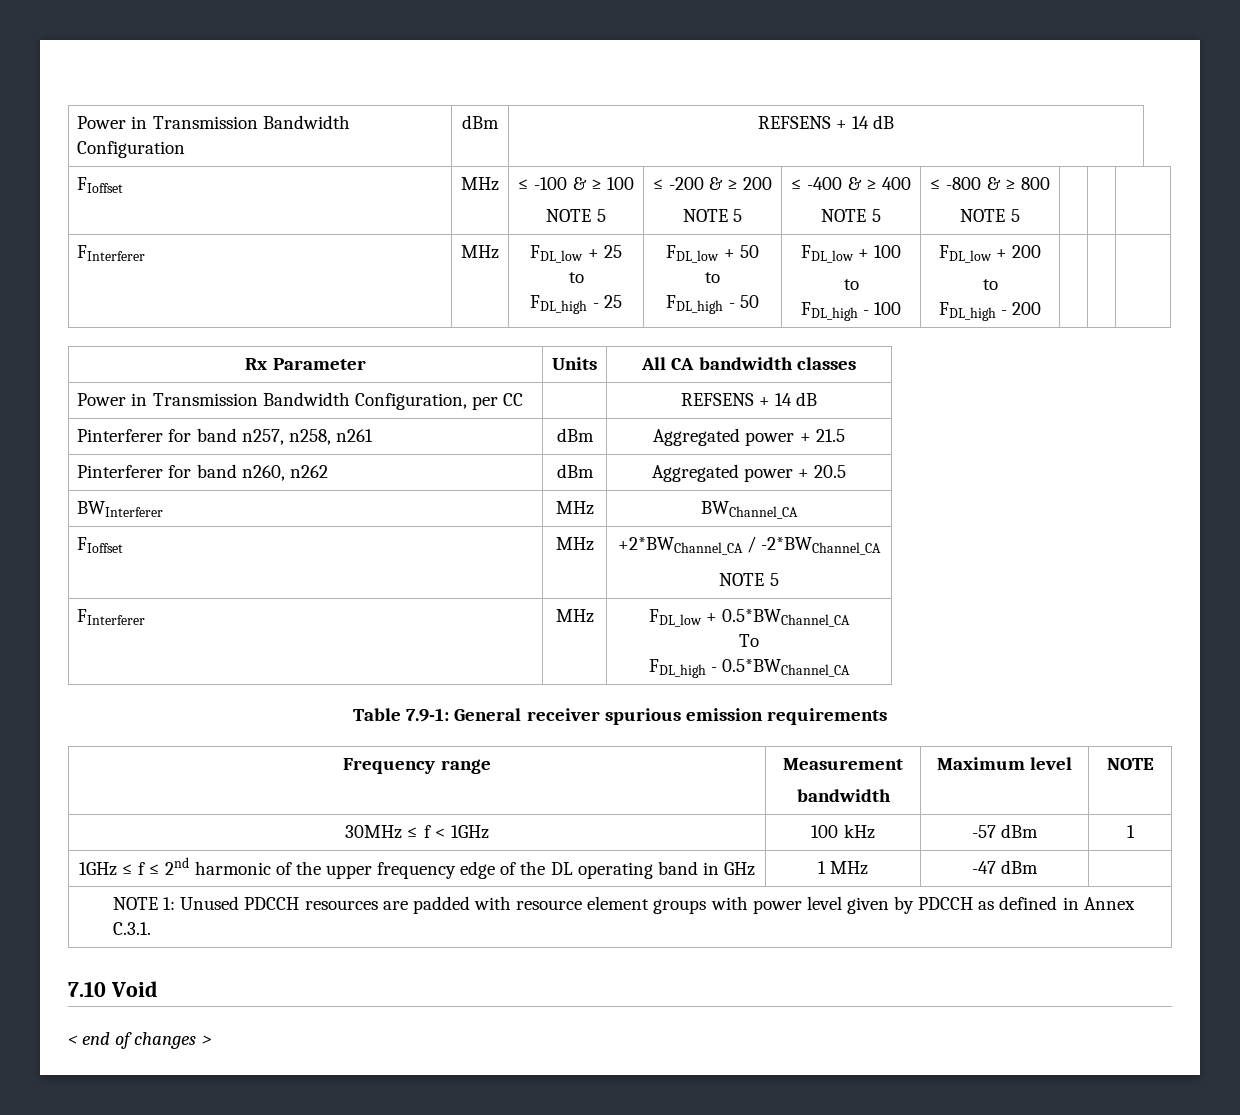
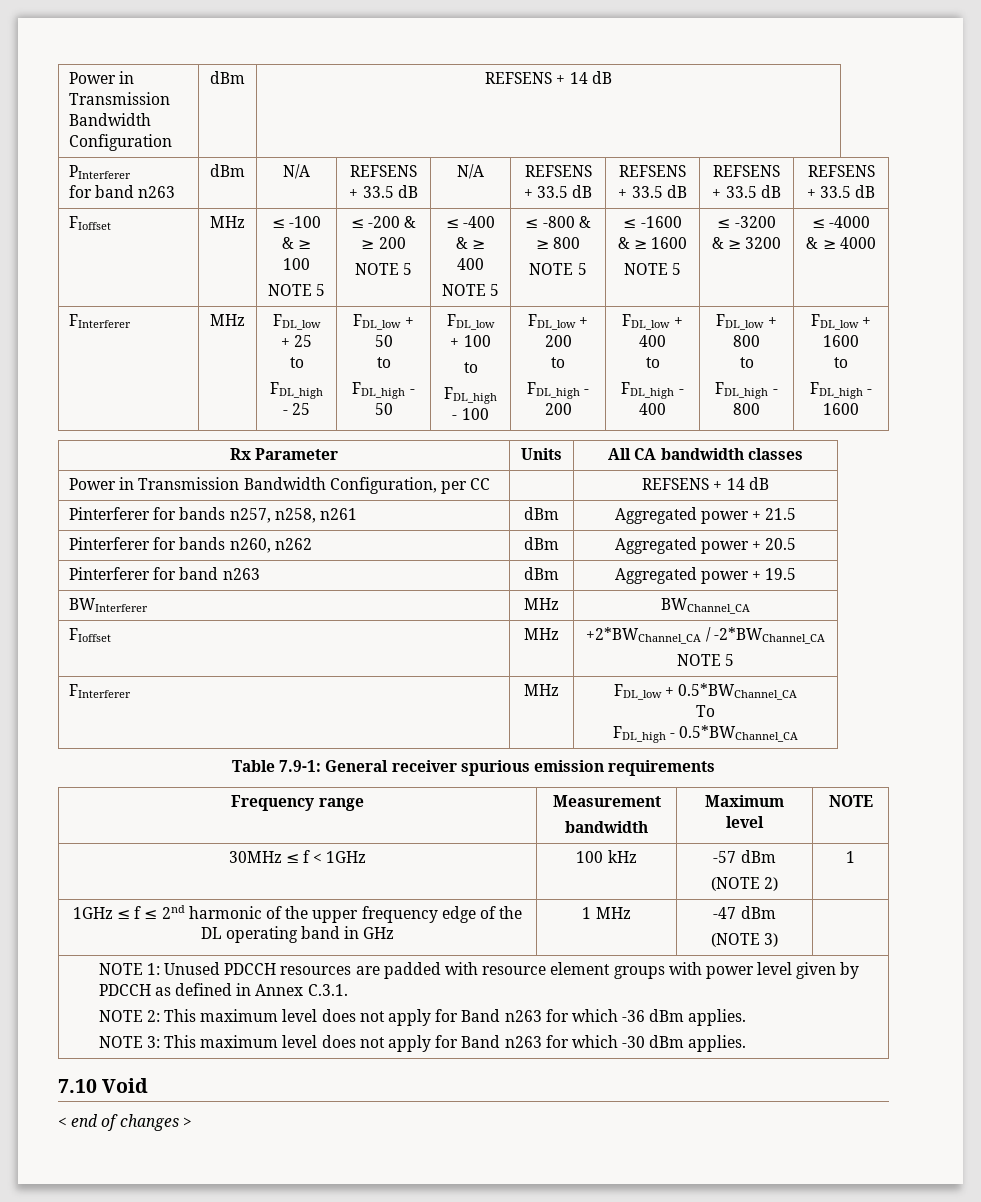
(895, 122) none -> [69,165,132,179] [69,185,176,198] [210,164,245,177] [283,164,310,179] [350,165,417,177] [349,185,418,198] [457,164,484,179] [524,165,592,177] [523,185,593,198] [619,165,686,177] [618,185,687,198] [713,165,780,177] [712,185,781,198] [807,165,875,177] [806,185,876,198] // PInterferer // for band n263 | dBm | N/A | REFSENS + 33.5 dB | N/A | REFSENS + 33.5 dB | REFSENS + 33.5 dB | REFSENS + 33.5 dB | REFSENS + 33.5 dB
(1020, 215) | | -> [623,216,682,228] [617,237,688,249] [623,263,682,275] [717,216,776,228] [711,237,782,249] [811,216,871,228] [806,237,876,249] ≤ -1600 & ≥ 1600 // NOTE 5 | ≤ -3200 & ≥ 3200 | ≤ -4000 & ≥ 4000
(1042, 308) | | -> [622,314,683,330] [639,335,666,347] [645,357,660,368] [621,382,684,399] [639,403,666,415] [716,314,777,330] [733,335,760,347] [739,357,754,368] [715,382,778,399] [733,403,760,415] [810,314,872,330] [823,335,859,347] [834,357,848,368] [809,382,873,399] [823,403,859,415] FDL_low + 400 // to // FDL_high - 400 | FDL_low + 800 // to // FDL_high - 800 | FDL_low + 1600 // to // FDL_high - 1600
[196,428,237,442] band -> [179,507,226,520] bands
[196,464,237,478] band -> [179,537,226,550] bands
(847, 471) none -> [69,567,260,580] [524,567,559,580] [614,567,797,584] // Pinterferer for band n263 | dBm | Aggregated power + 19.5
(1039, 831) none -> [710,877,779,891] // (NOTE 2)
(1039, 867) none -> [710,933,779,947] // (NOTE 3)
(152, 928) none -> [98,1009,747,1026] [98,1035,747,1052] // NOTE 2: This maximum level does not apply for Band n263 for which -36 dBm applies. // NOTE 3: This maximum level does not apply for Band n263 for which -30 dBm applies.

